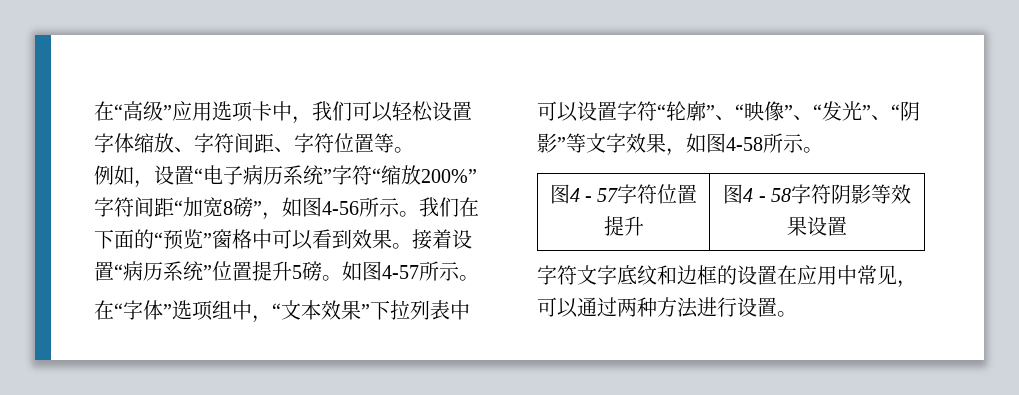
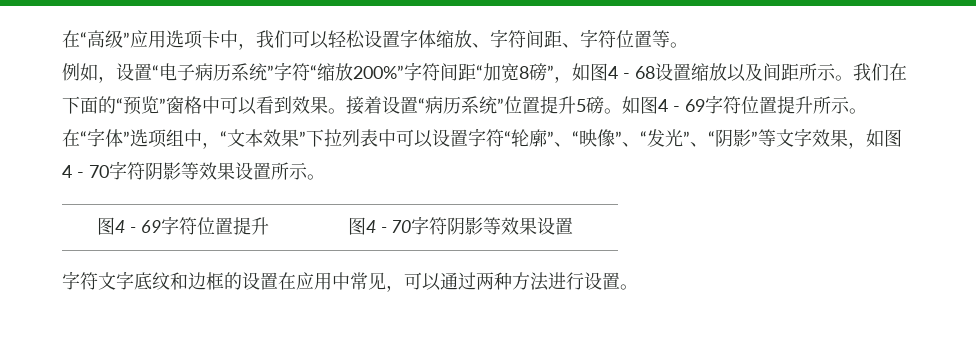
[322,201,359,215] 4-56 -> [608,63,799,82] 4 - 68设置缩放以及间距
[382,265,419,279] 4-57 -> [658,95,813,114] 4 - 69字符位置提升
[726,137,763,151] 4-58 -> [62,161,271,180] 4 - 70字符阴影等效果设置
[597,188,619,202] 57 -> [140,220,161,233] 69
[770,188,791,202] 58 -> [391,220,412,233] 70

